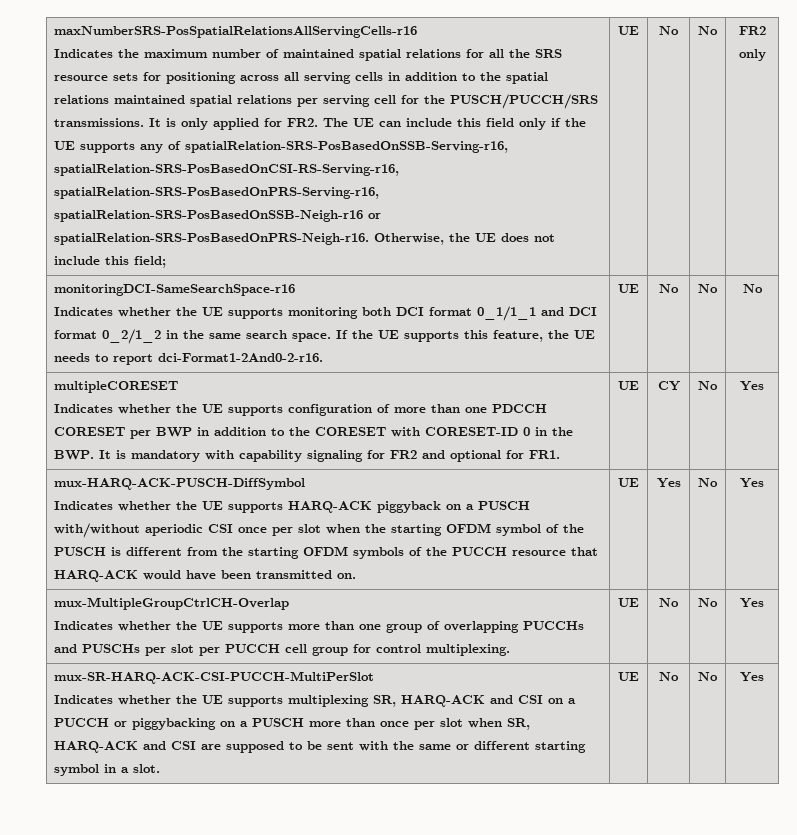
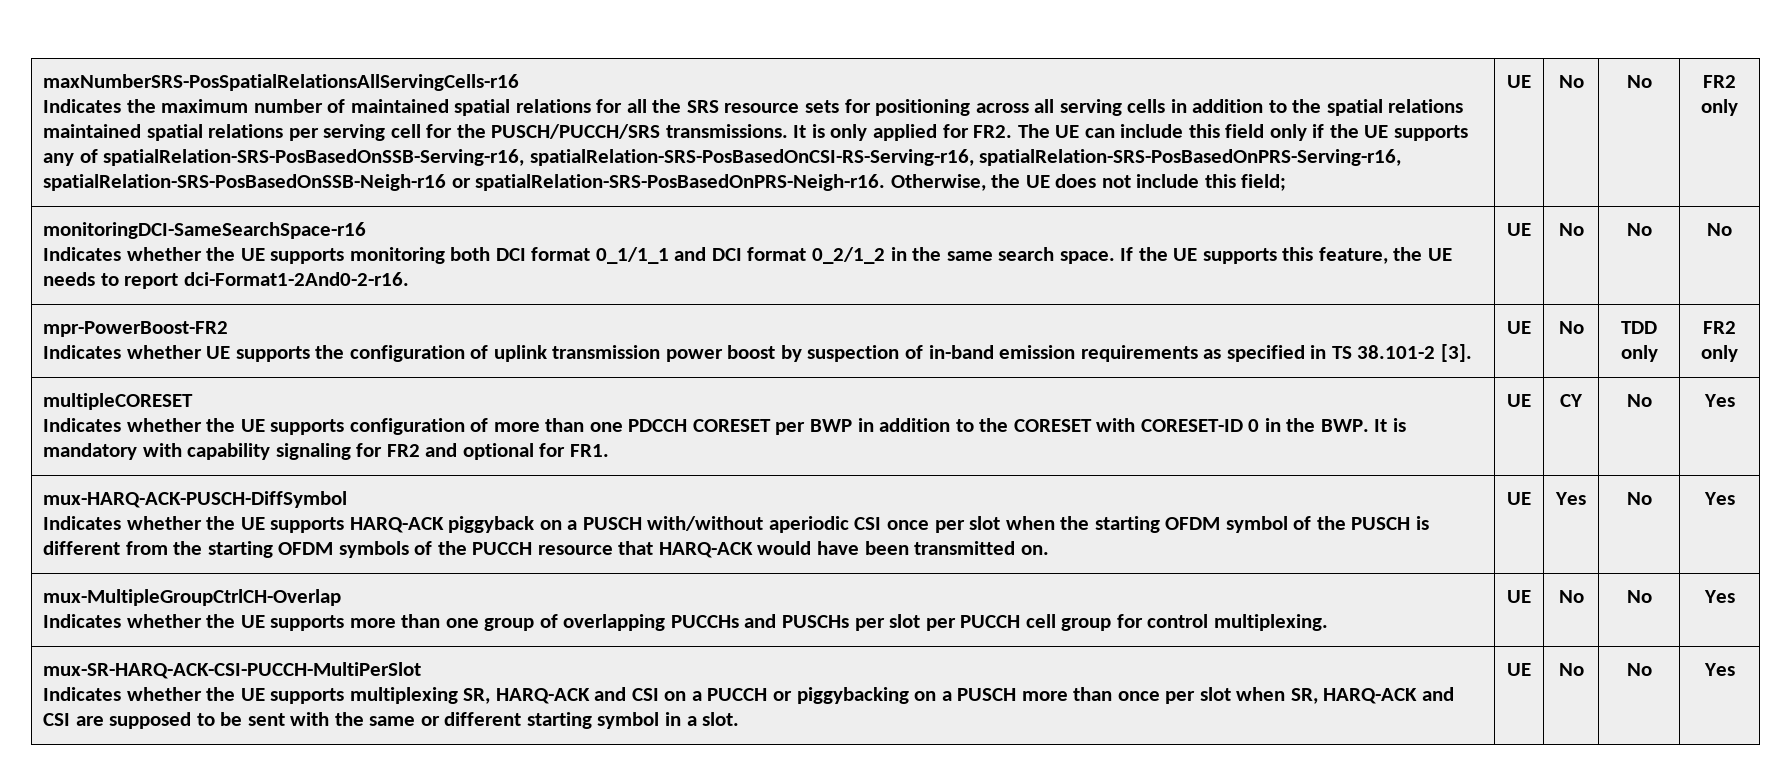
(763, 288) none -> [43,321,229,337] [43,344,1472,362] [1507,321,1531,334] [1558,321,1584,334] [1621,321,1657,334] [1620,345,1658,362] [1703,321,1736,334] [1701,345,1738,362] // mpr-PowerBoost-FR2 // Indicates whether UE supports the configuration of uplink transmission power boost by suspection of in-band emission requirements as specified in TS 38.101-2 [3]. | UE | No | TDD only | FR2 only

